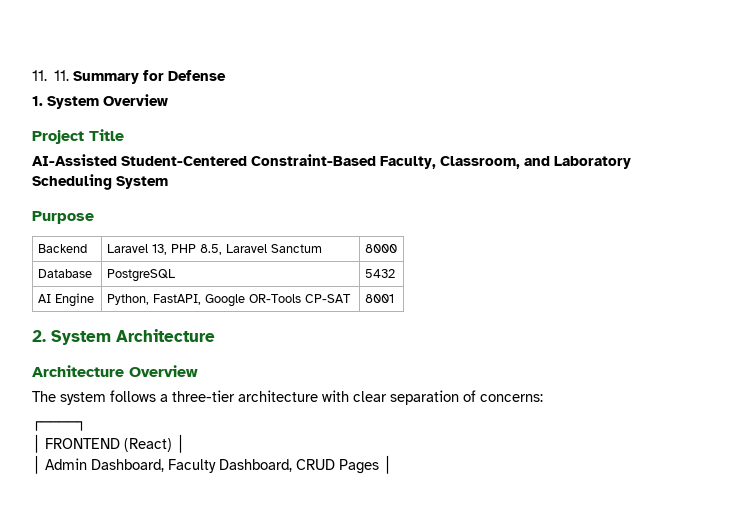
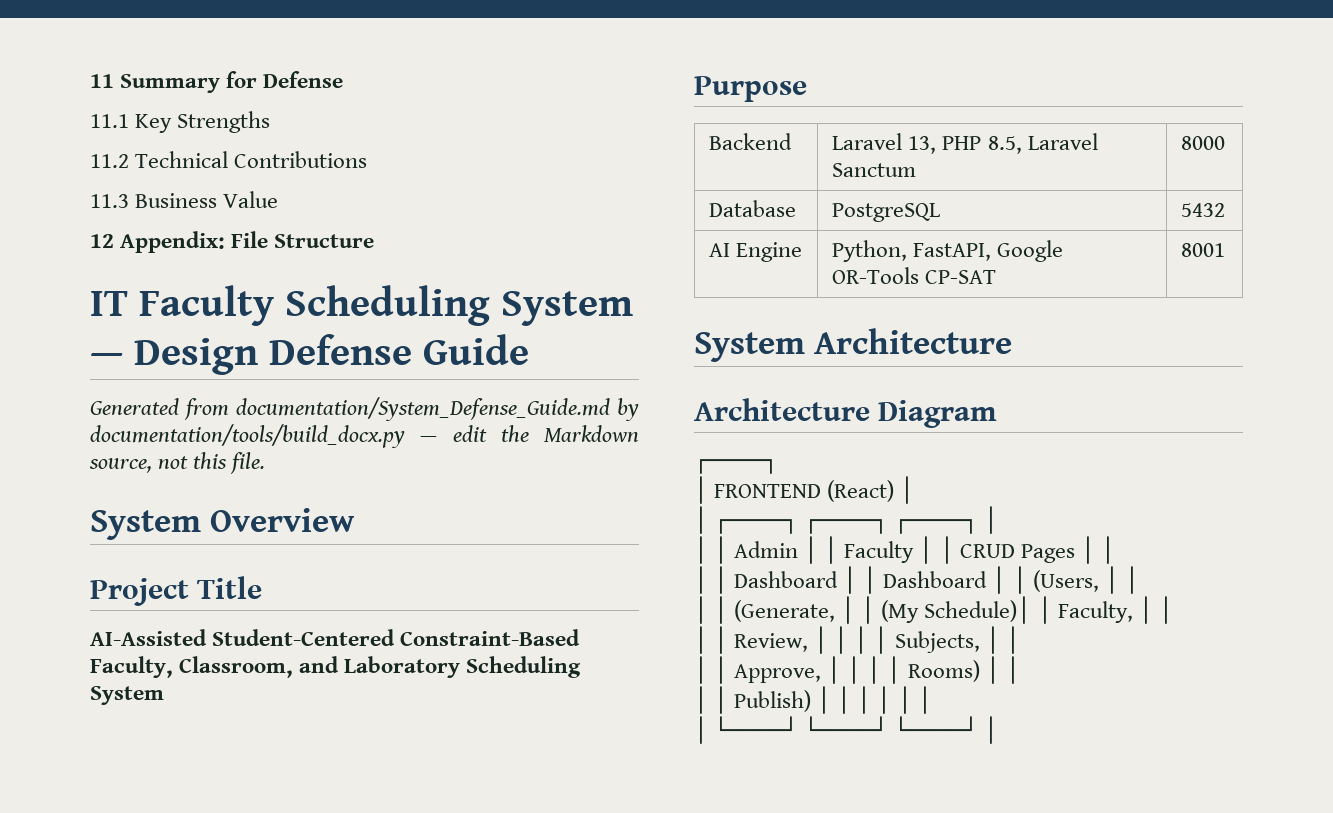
[32,70,70,81] 11. 11. -> [90,74,114,88] 11
[32,96,43,106] 1. -> [90,111,271,133] [90,151,368,168] [90,191,279,208] [90,231,375,253] [90,285,633,326] [90,334,529,375] [90,397,639,421] [90,424,639,448] [89,452,266,474] 11.1 Key Strengths // 11.2 Technical Contributions // 11.3 Business Value // 12 Appendix: File Structure // IT Faculty Scheduling System — Design Defense Guide // Generated from documentation/System_Defense_Guide.md by documentation/tools/build_docx.py — edit the Markdown source, not this file. //
[32,330,46,342] 2. -> (1226, 250) none
[129,365,198,377] [32,390,543,405] Overview // The system follows a three-tier architecture with clear separation of concerns: -> [878,400,998,428] Diagram
[45,458,379,474] Admin Dashboard, Faculty Dashboard, CRUD Pages -> [714,506,999,534] [694,536,1115,564] [694,566,1139,594] [694,596,1173,624] [694,626,1020,654] [694,656,1020,684] [694,686,932,714] [694,716,979,744] ┌────┐ ┌────┐ ┌────┐ │ // │ │ Admin │ │ Faculty │ │ CRUD Pages │ │ // │ │ Dashboard │ │ Dashboard │ │ (Users, │ │ // │ │ (Generate, │ │ (My Schedule)│ │ Faculty, │ │ // │ │ Review, │ │ │ │ Subjects, │ │ // │ │ Approve, │ │ │ │ Rooms) │ │ // │ │ Publish) │ │ │ │ │ │ // │ └────┘ └────┘ └────┘

